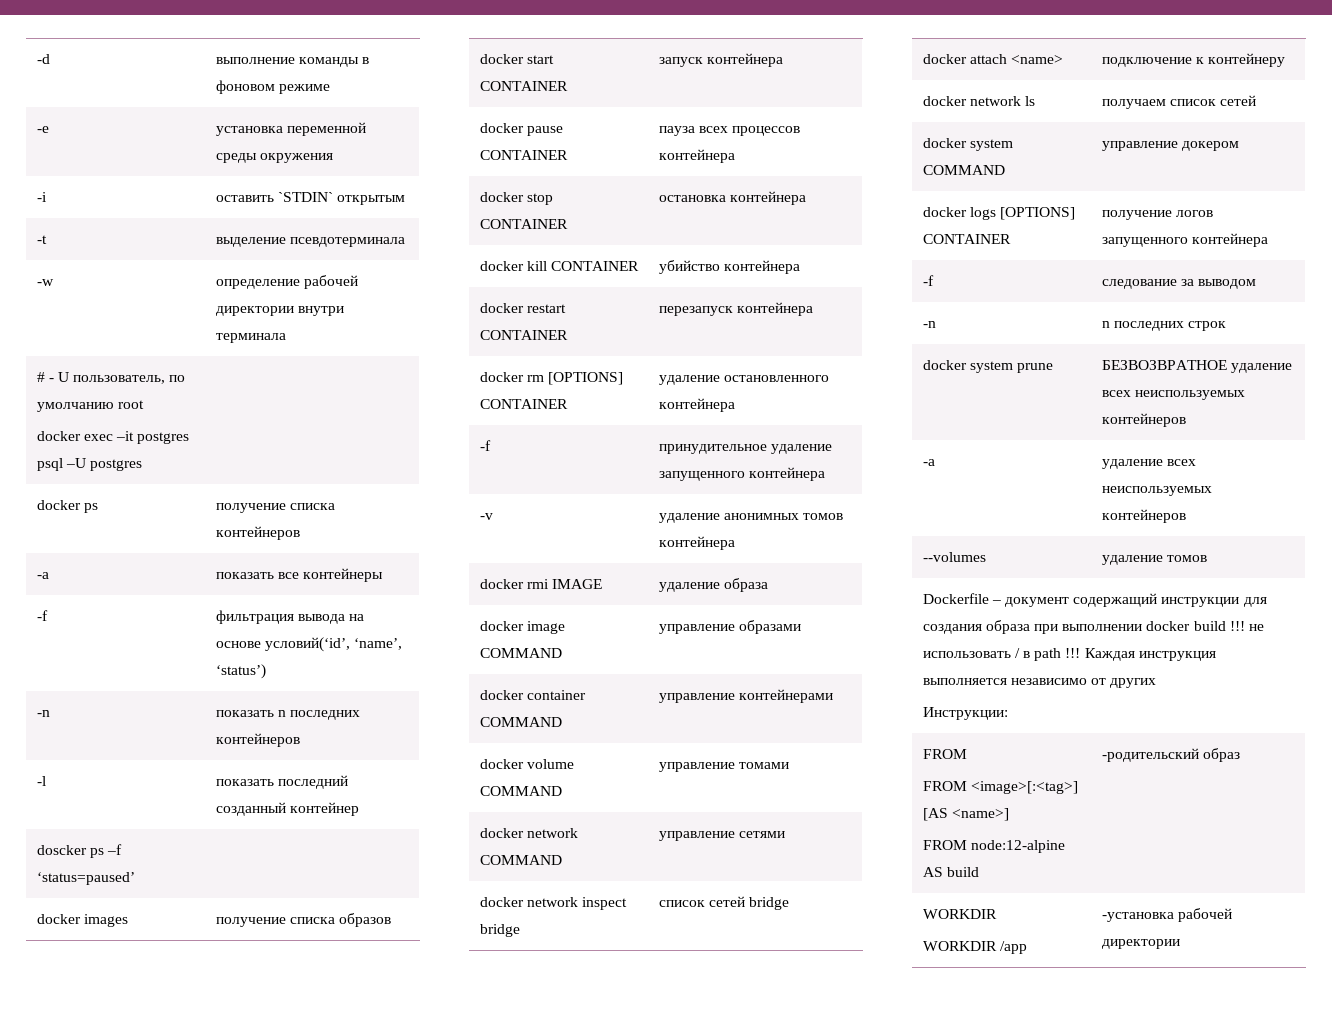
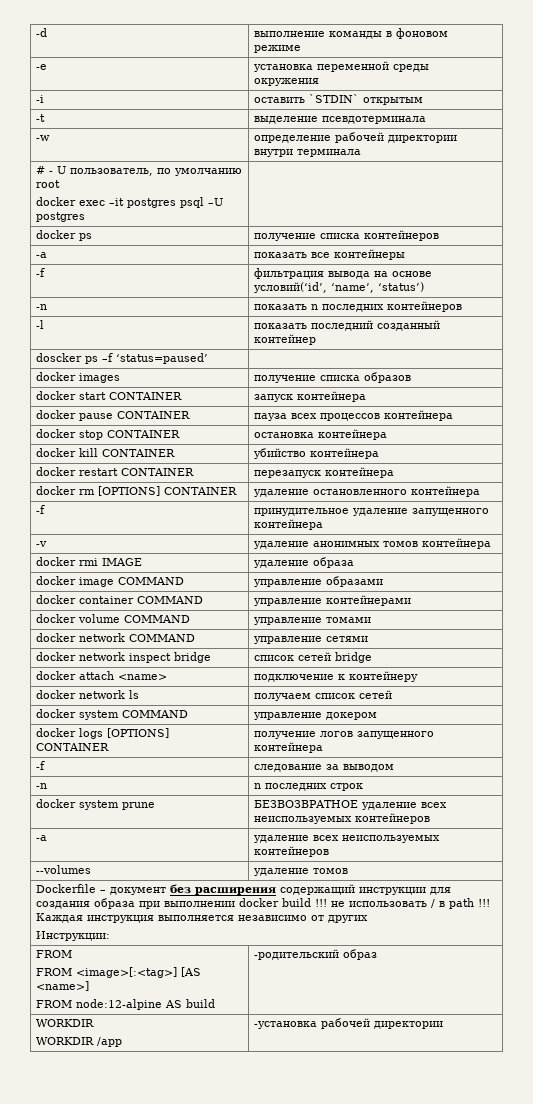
(1070, 602) none -> [169,884,276,895] без расширения

